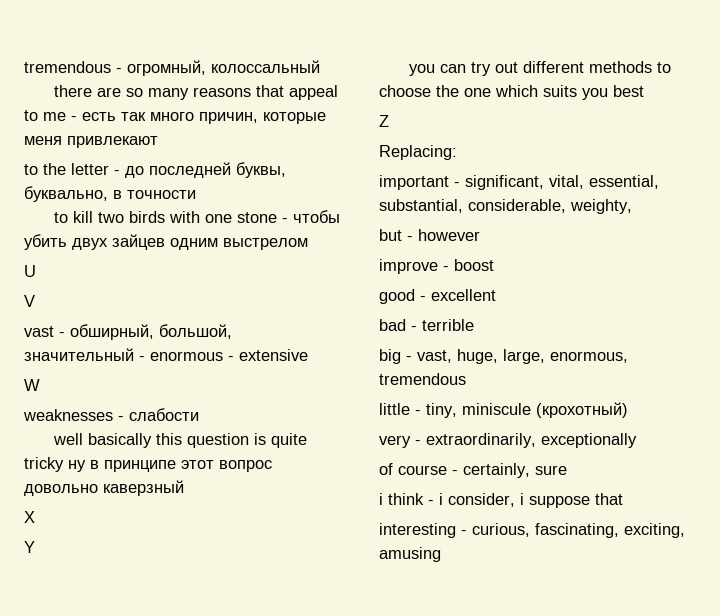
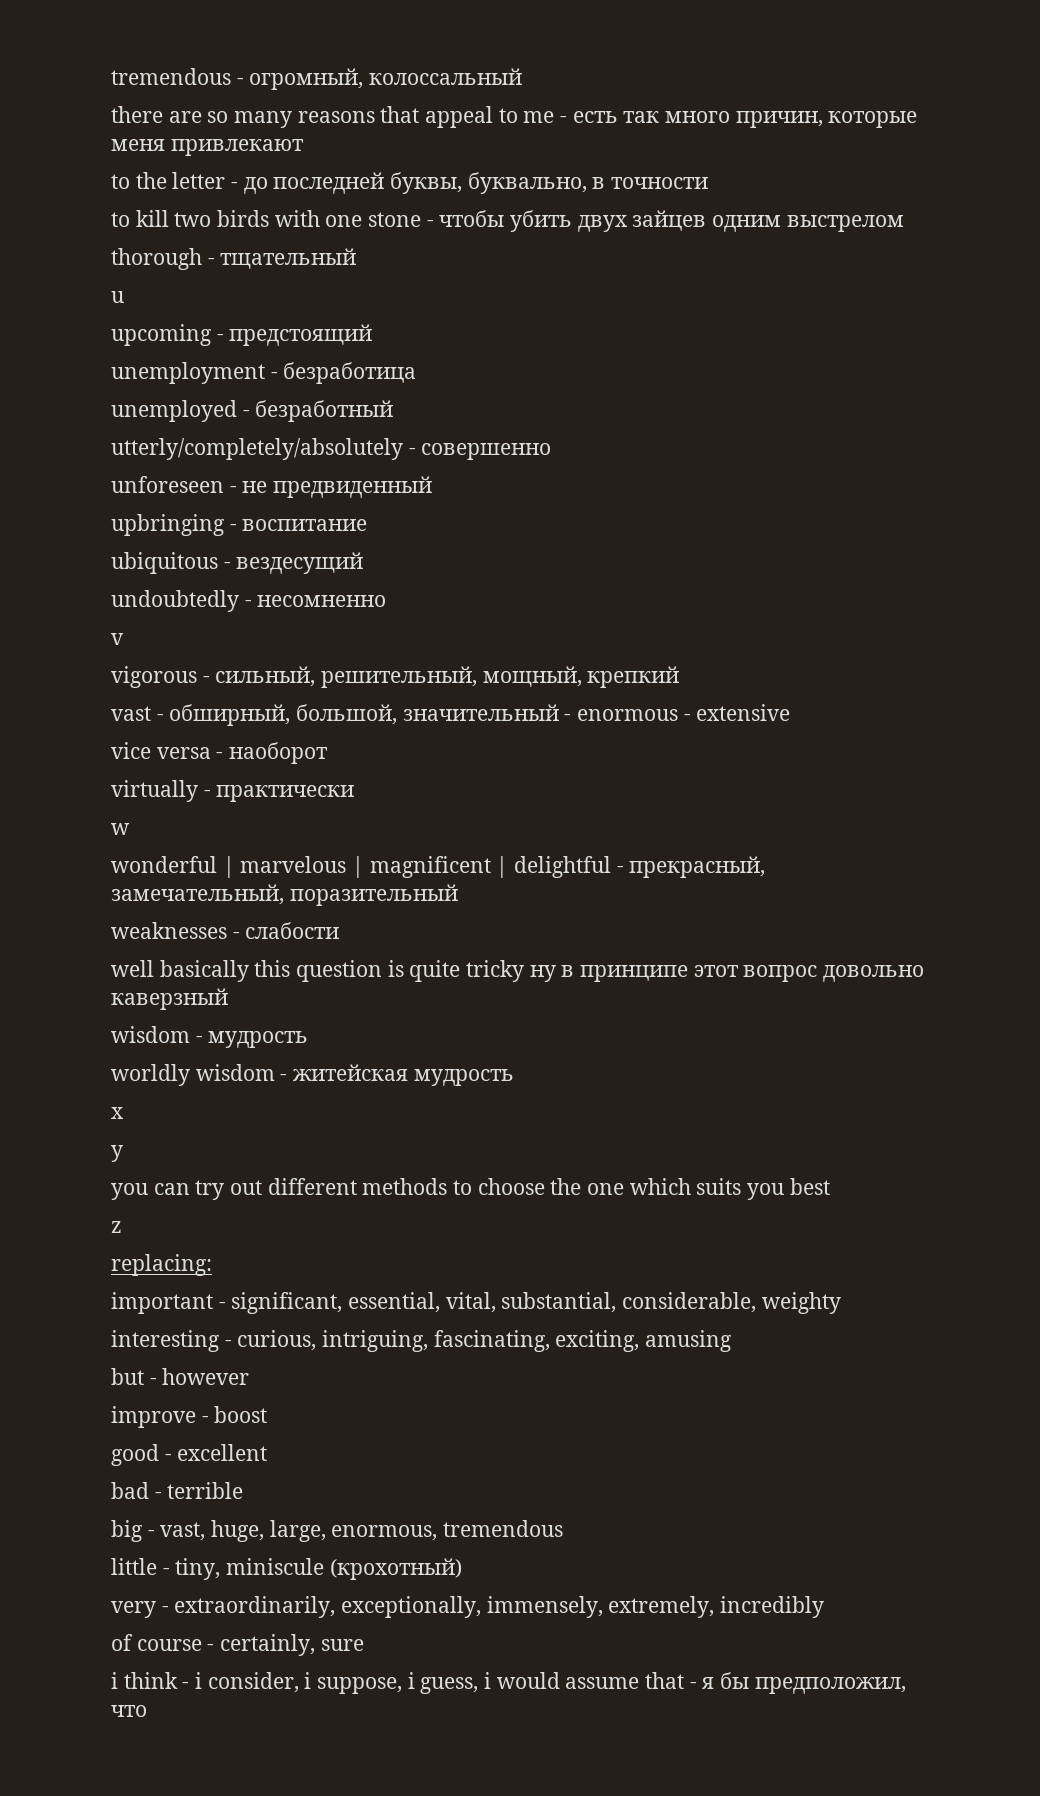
[24,265,36,277] [24,295,35,307] U // V -> [111,248,357,270] [111,291,124,303] [111,324,373,346] [111,362,417,384] [111,400,394,422] [111,438,552,460] [111,476,433,498] [111,514,368,536] [111,552,364,574] [111,590,387,612] [111,633,124,645] [111,666,680,688] thorough - тщательный // u // upcoming - предстоящий // unemployment - безработица // unemployed - безработный // utterly/completely/absolutely - совершенно // unforeseen - не предвиденный // upbringing - воспитание // ubiquitous - вездесущий // undoubtedly - несомненно // v // vigorous - сильный, решительный, мощный, крепкий
[24,379,40,391] W -> [111,742,329,764] [111,780,355,802] [111,823,130,835] [111,856,766,878] [111,884,458,906] vice versa - наоборот // virtually - практически // w // wonderful | marvelous | magnificent | delightful - прекрасный, замечательный, поразительный
[24,511,35,523] [24,541,35,553] X // Y -> [111,1026,309,1048] [111,1064,514,1086] [111,1107,124,1119] [111,1145,123,1162] wisdom - мудрость // worldly wisdom - житейская мудрость // x // y
[379,115,389,127] [379,145,457,160] Z // Replacing: -> [111,1221,122,1233] [111,1254,212,1276] z // replacing:
[549,175,659,189] [379,199,632,214] vital, essential, substantial, considerable, weighty, -> [348,1292,841,1314] [111,1330,733,1352] essential, vital, substantial, considerable, weighty // interesting - curious, intriguing, fascinating, exciting, amusing
[541,433,637,448] exceptionally -> [341,1596,825,1618] exceptionally, immensely, extremely, incredibly
[529,493,623,508] [379,523,685,538] [379,547,441,562] suppose that // interesting - curious, fascinating, exciting, amusing -> [317,1672,906,1694] [111,1705,147,1717] suppose, i guess, i would assume that - я бы предположил, что

